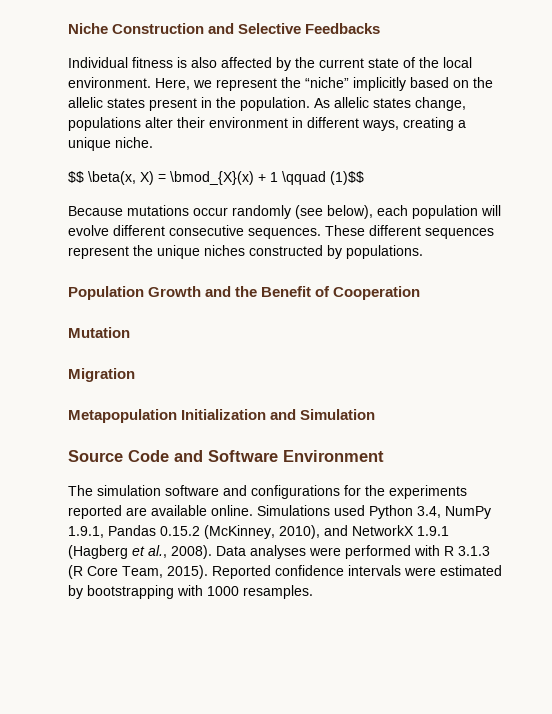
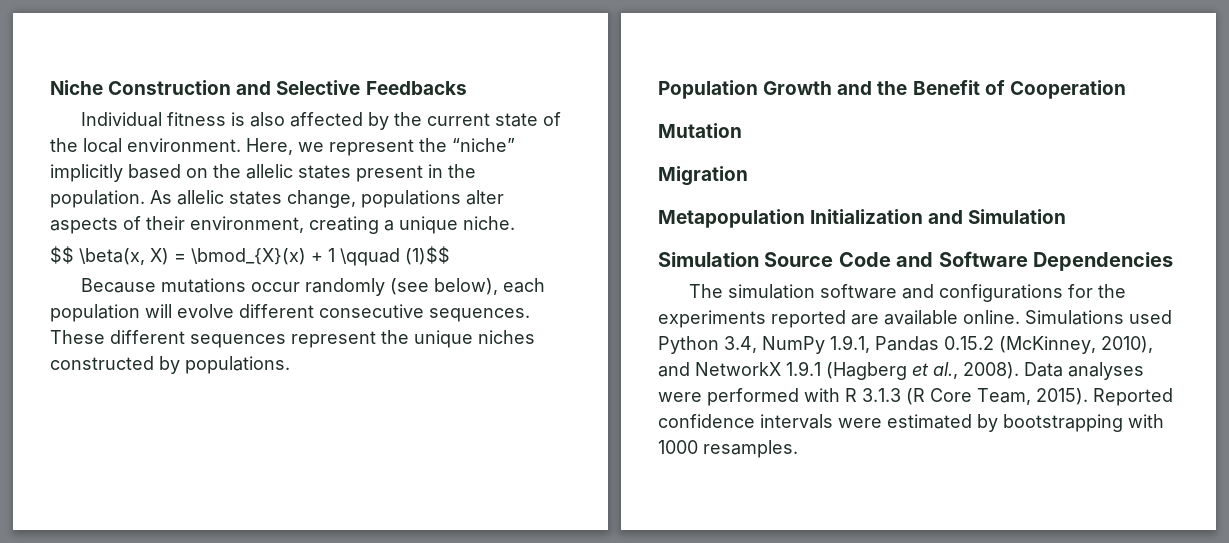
[177,117,399,131] their environment in different ways, -> [50,216,304,234] aspects of their environment,
(376, 414) none -> [658,252,759,267] Simulation
[283,450,384,462] Environment -> [1033,252,1173,271] Dependencies

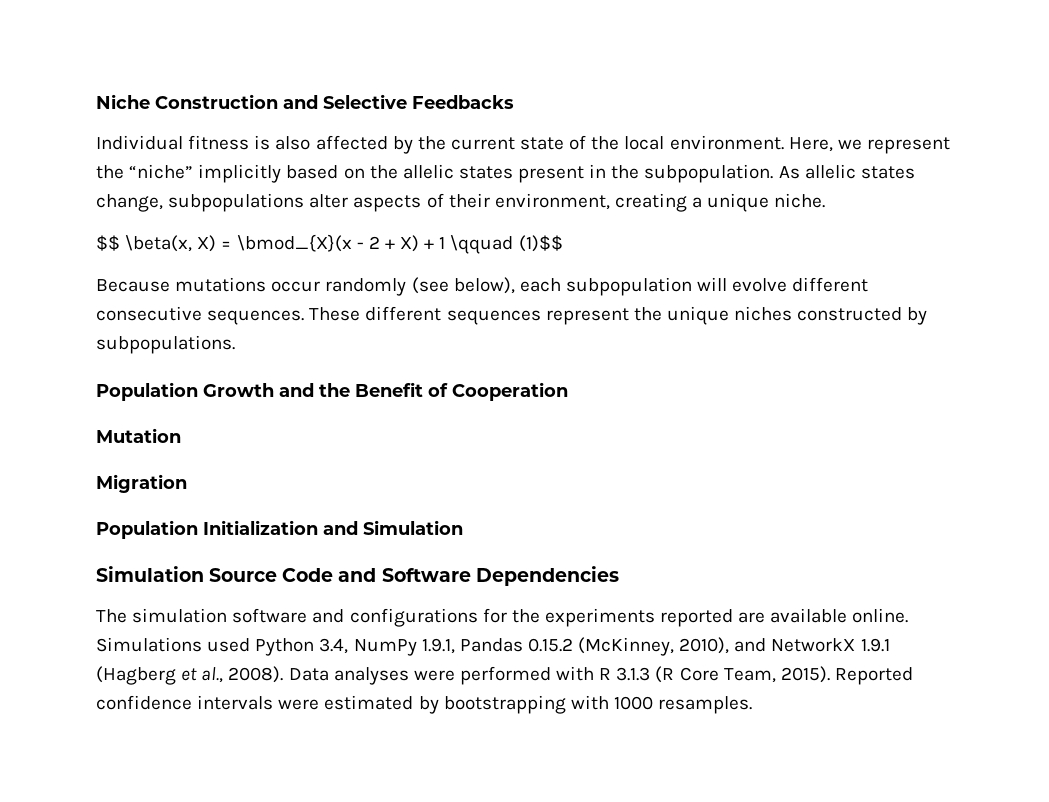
[50,190,145,208] population. -> [644,164,774,183] subpopulation.
[361,190,461,208] populations -> [168,193,305,212] subpopulations
[191,248,306,265] \bmod_{X}(x) -> [236,234,420,252] \bmod_{X}(x - 2 + X)
[50,304,140,322] population -> [565,277,692,296] subpopulation
[185,356,290,374] populations. -> [96,335,235,354] subpopulations.
[658,209,805,228] Metapopulation -> [96,520,198,539] Population

